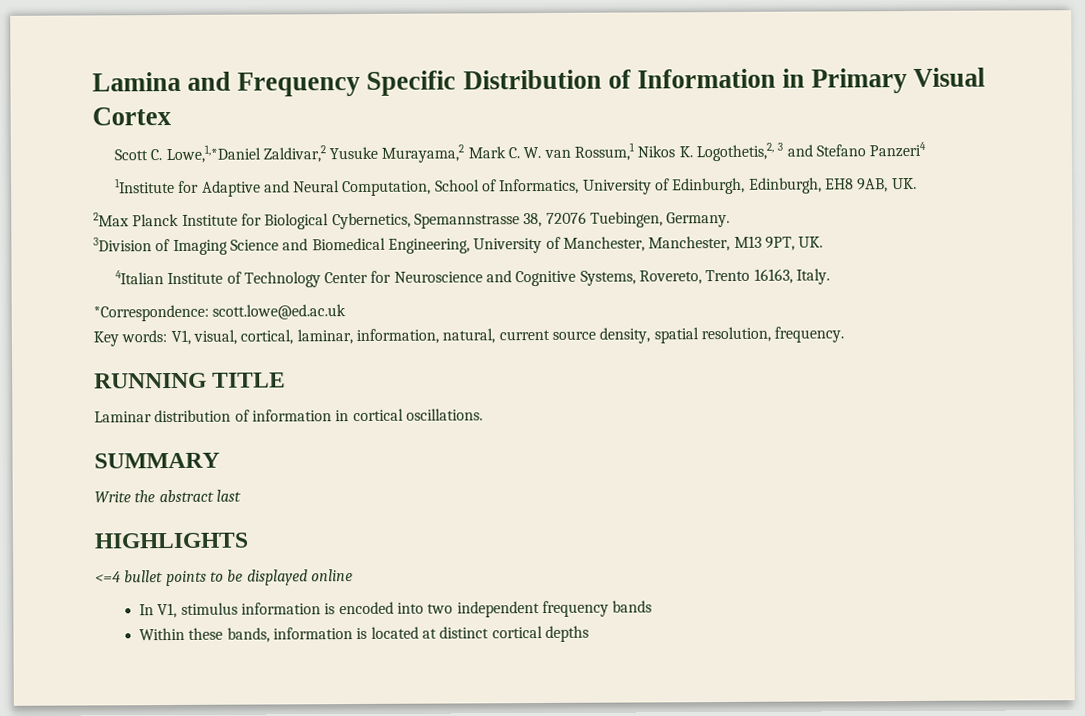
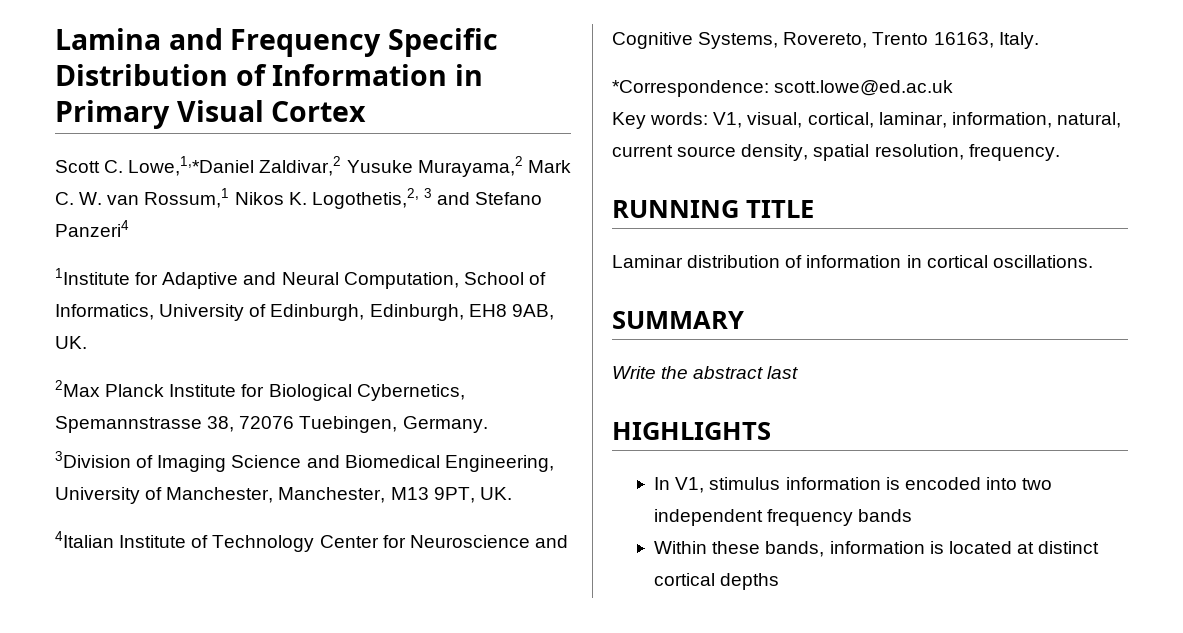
[95,569,353,587] // <=4 bullet points to be displayed online -> (771, 431) none

